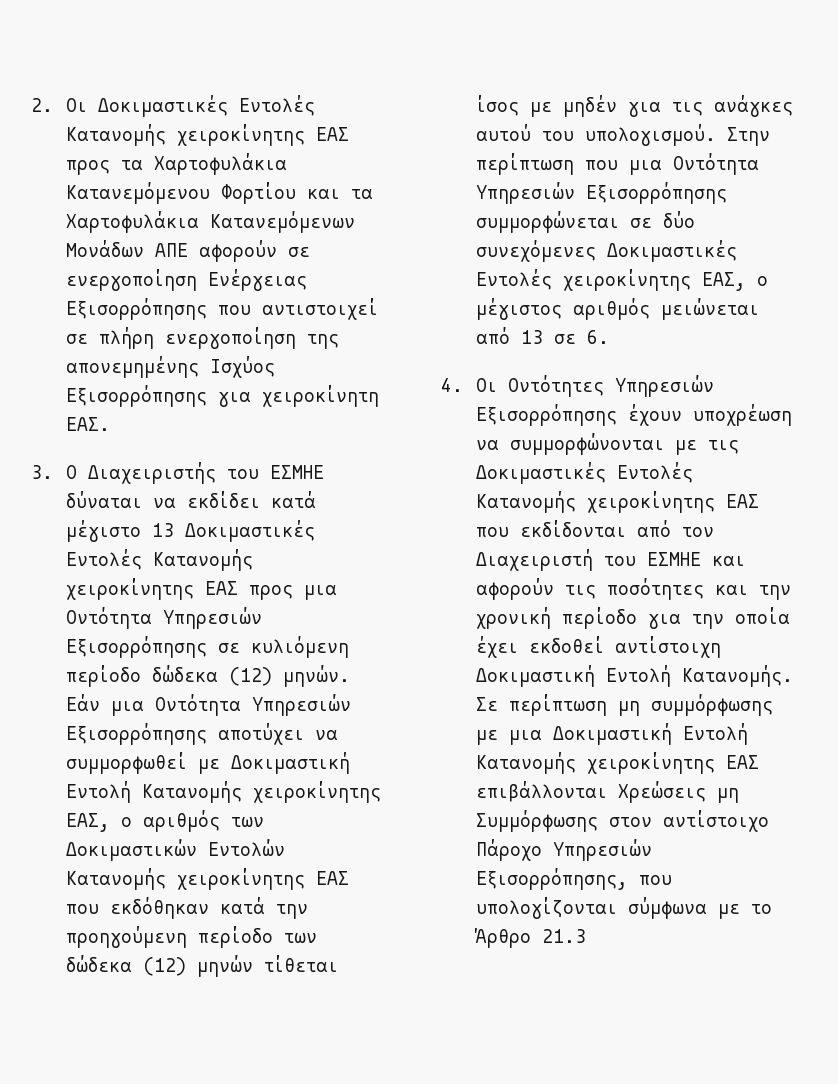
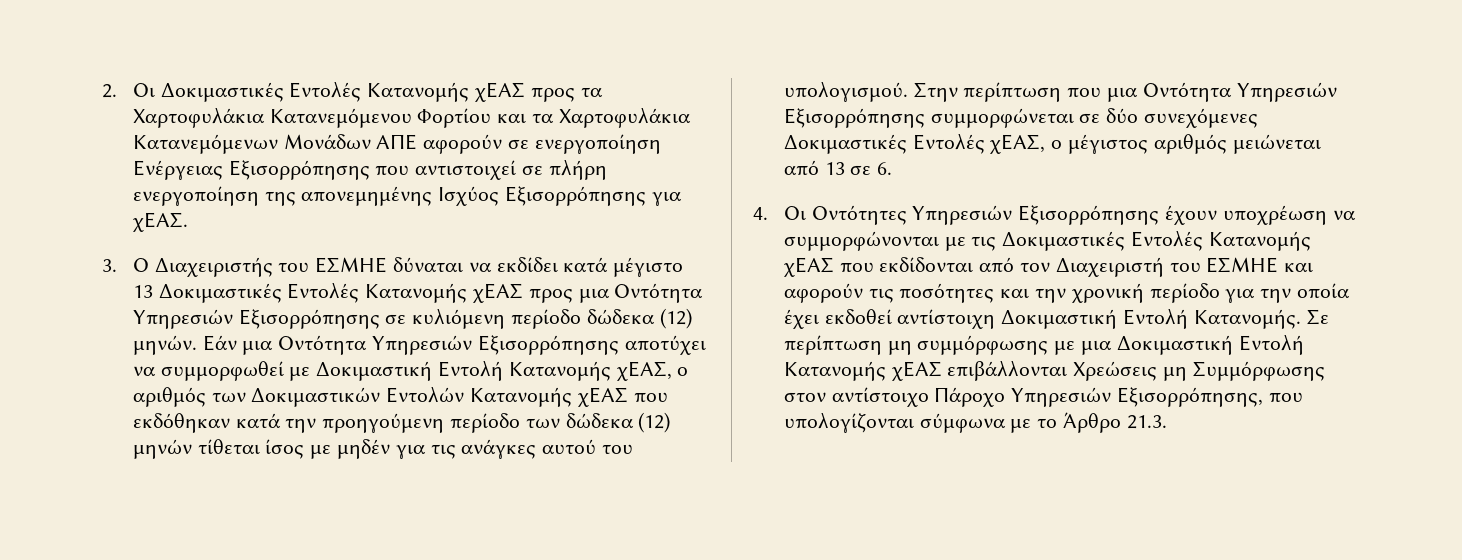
[176,124,349,147] χειροκίνητης ΕΑΣ -> [474,82,525,102] χΕΑΣ
[261,385,379,408] [65,417,110,431] χειροκίνητη ΕΑΣ. -> [132,212,188,232] χΕΑΣ.
[65,578,238,601] χειροκίνητης ΕΑΣ -> [472,283,523,303] χΕΑΣ
[252,781,381,804] [65,813,110,832] χειροκίνητης ΕΑΣ, -> [616,361,672,381] χΕΑΣ,
[176,868,349,891] χειροκίνητης ΕΑΣ -> [577,387,628,407] χΕΑΣ
[562,269,746,292] χειροκίνητης ΕΑΣ, -> [990,134,1046,154] χΕΑΣ,
[586,491,759,514] χειροκίνητης ΕΑΣ -> [783,257,834,277] χΕΑΣ
[586,752,759,775] χειροκίνητης ΕΑΣ -> [891,361,942,381] χΕΑΣ
[541,929,586,943] 21.3 -> [1126,415,1167,429] 21.3.

